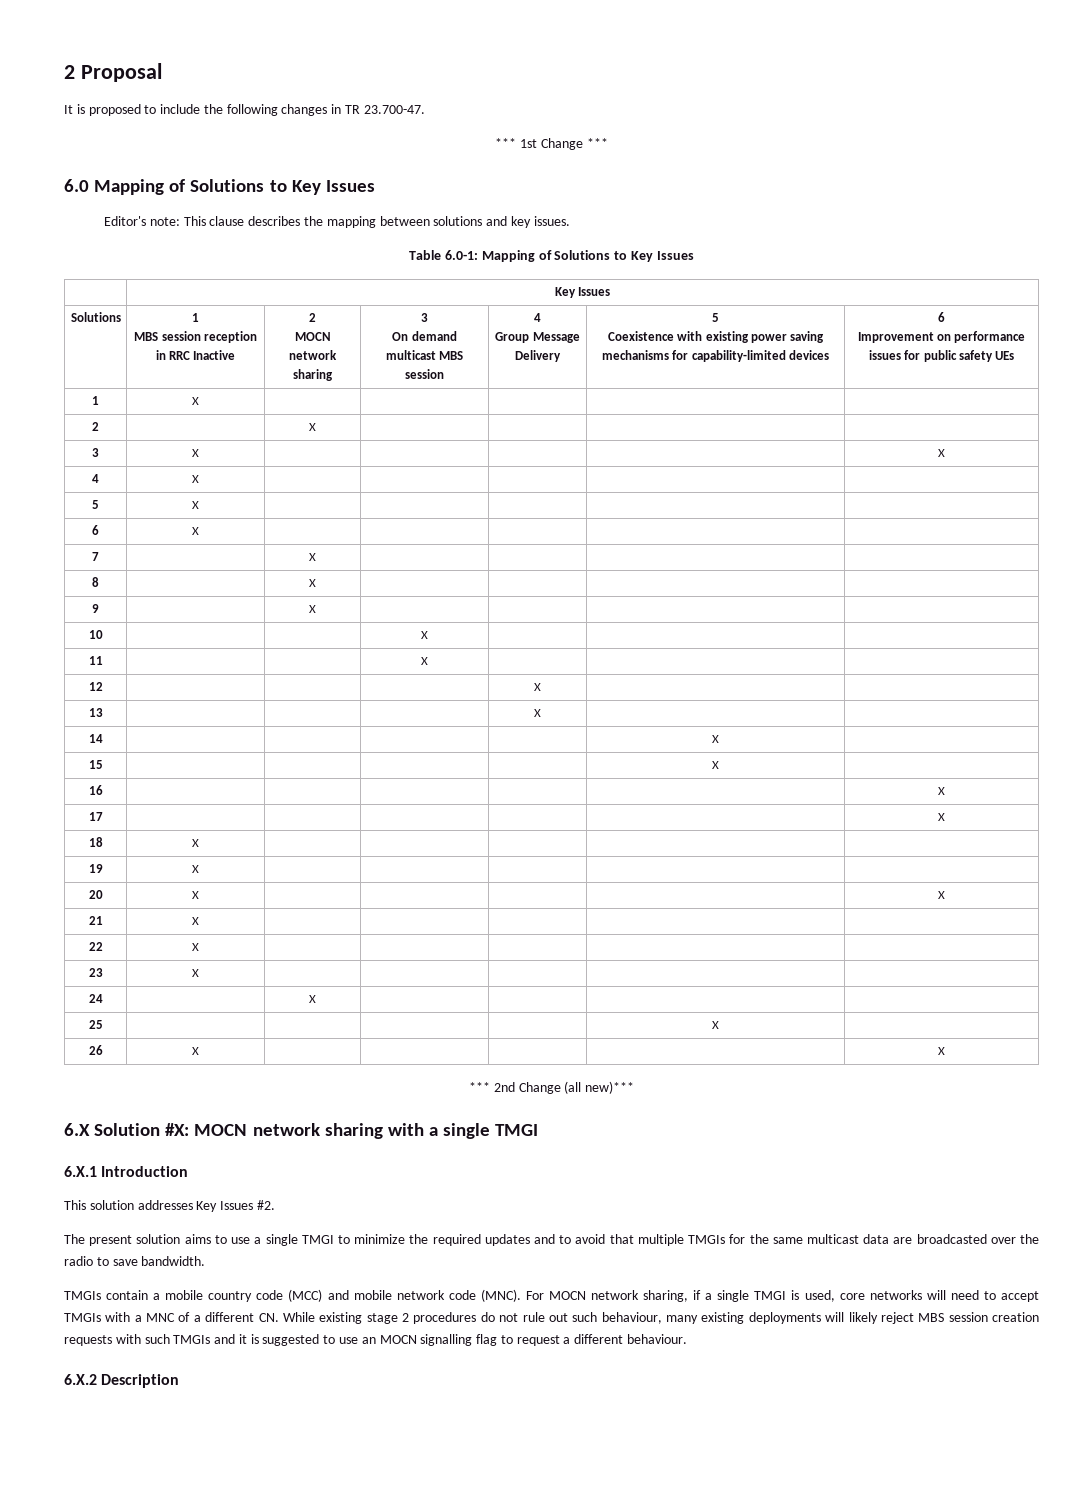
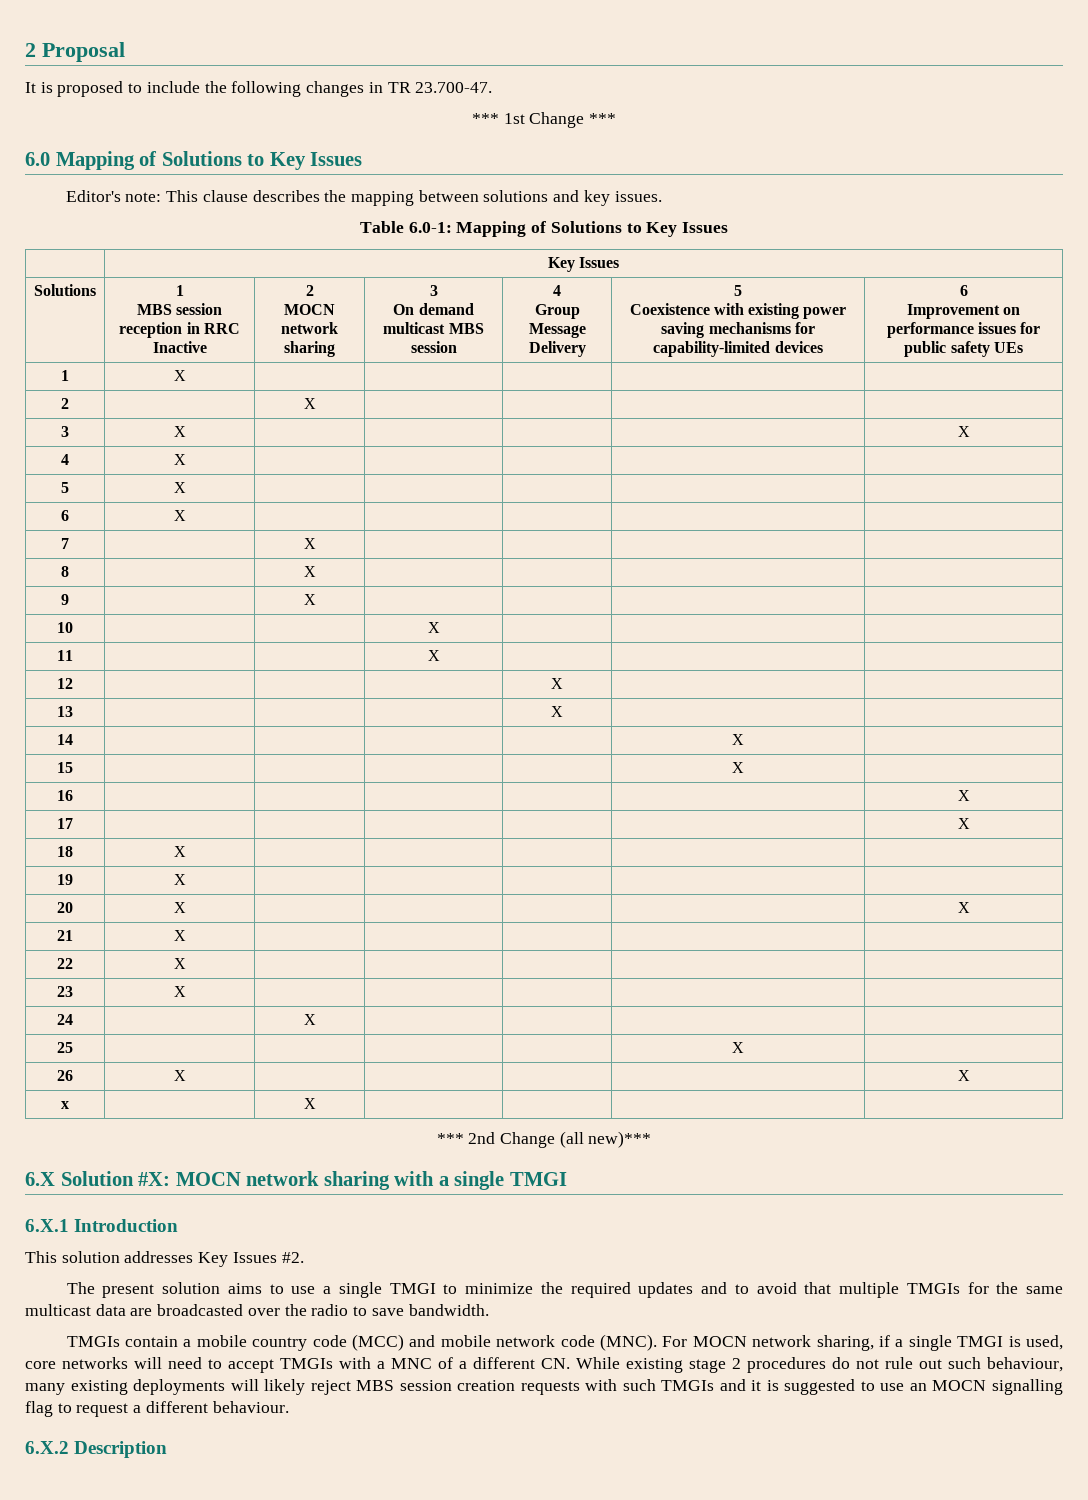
(945, 1051) none -> [61,1101,69,1109] [303,1098,316,1109] // x | | X | | | |

